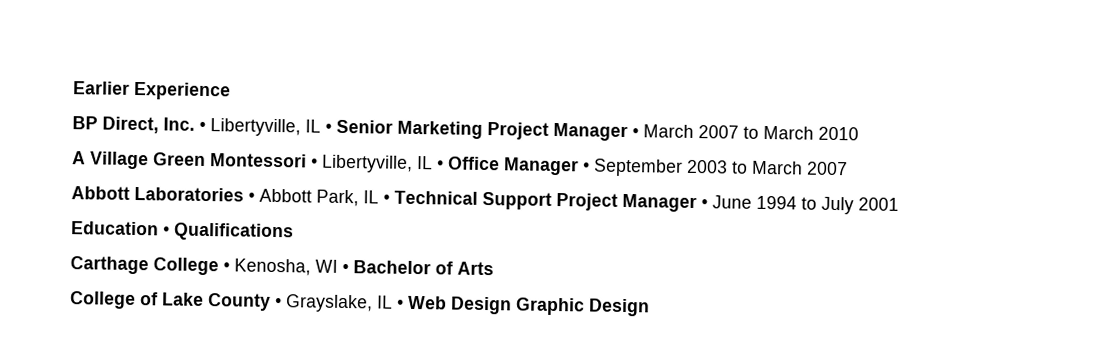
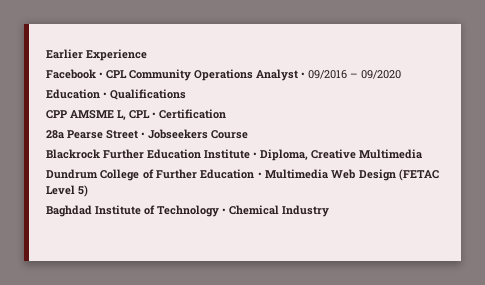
[72,116,859,142] [72,151,848,177] [71,186,899,215] [71,221,294,242] [70,256,494,276] [70,291,650,317] BP Direct, Inc. • Libertyville, IL • Senior Marketing Project Manager • March 2007 to March 2010 // A Village Green Montessori • Libertyville, IL • Office Manager • September 2003 to March 2007 // Abbott Laboratories • Abbott Park, IL • Technical Support Project Manager • June 1994 to July 2001 // Education • Qualifications // Carthage College • Kenosha, WI • Bachelor of Arts // College of Lake County • Grayslake, IL • Web Design Graphic Design -> [46,69,401,81] [46,89,186,100] [46,109,226,120] [46,129,248,139] [46,149,422,161] [46,169,439,181] [46,185,88,197] [46,205,329,217] Facebook • CPL Community Operations Analyst • 09/2016 – 09/2020 // Education • Qualifications // CPP AMSME L, CPL • Certification // 28a Pearse Street • Jobseekers Course // Blackrock Further Education Institute • Diploma, Creative Multimedia // Dundrum College of Further Education • Multimedia Web Design (FETAC Level 5) // Baghdad Institute of Technology • Chemical Industry

